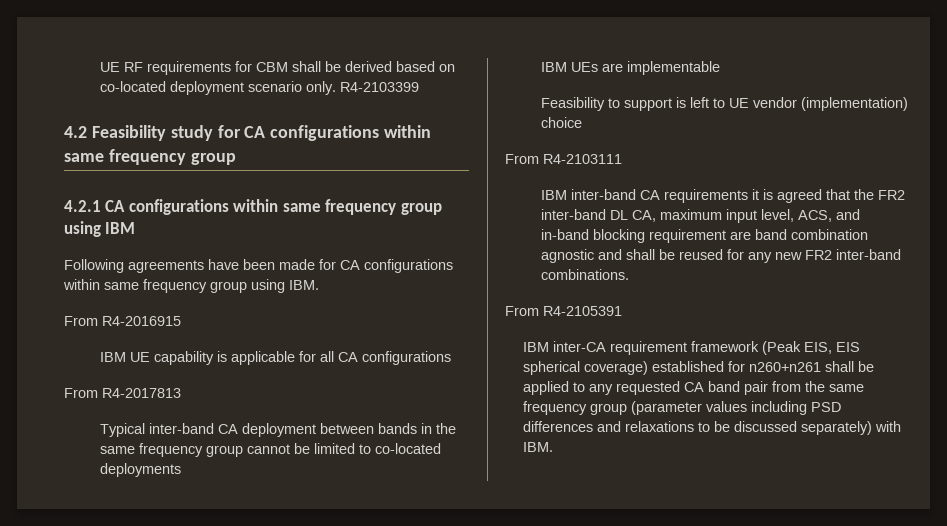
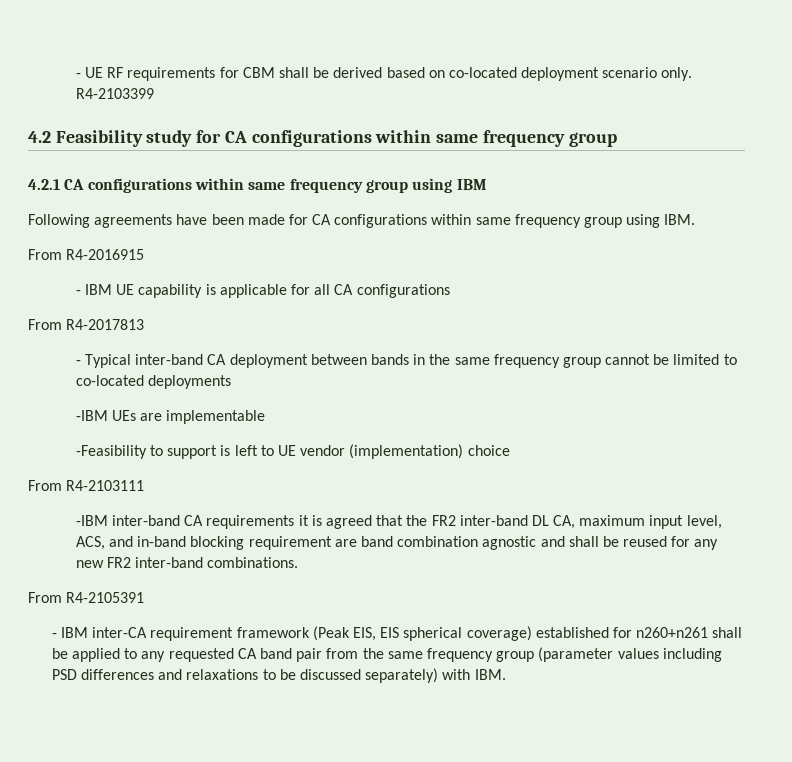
(99, 67) none -> [75,73,81,78] -
(181, 321) none -> [75,290,81,295] -
(181, 393) none -> [75,360,81,365] -
[540,62,567,72] IBM -> [75,410,108,421] -IBM
[540,97,605,111] Feasibility -> [75,445,147,459] -Feasibility
[540,190,567,200] IBM -> [75,515,108,526] -IBM
(622, 311) none -> [51,633,57,638] -

